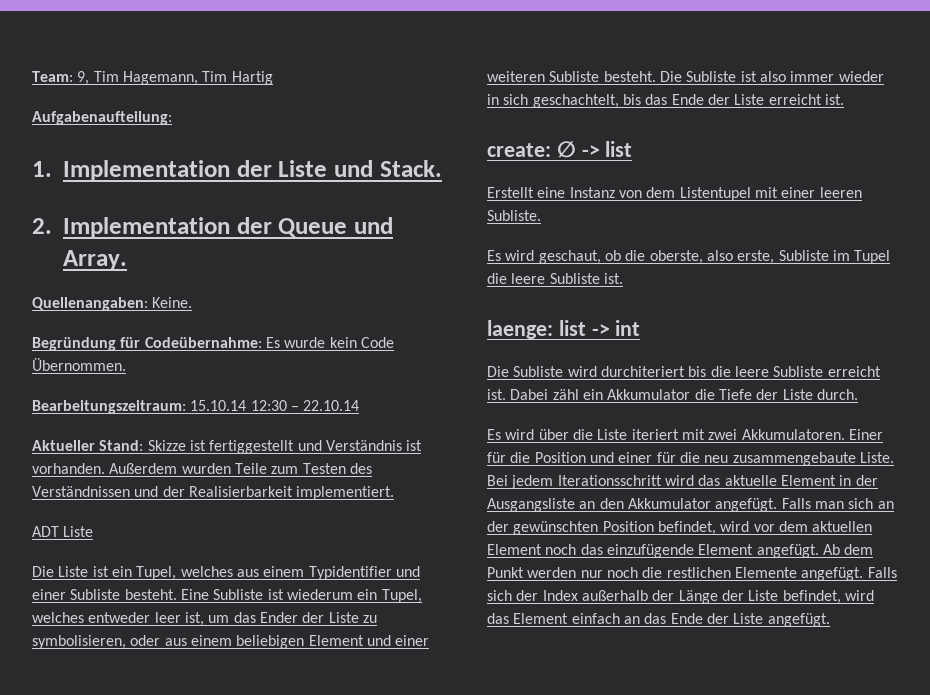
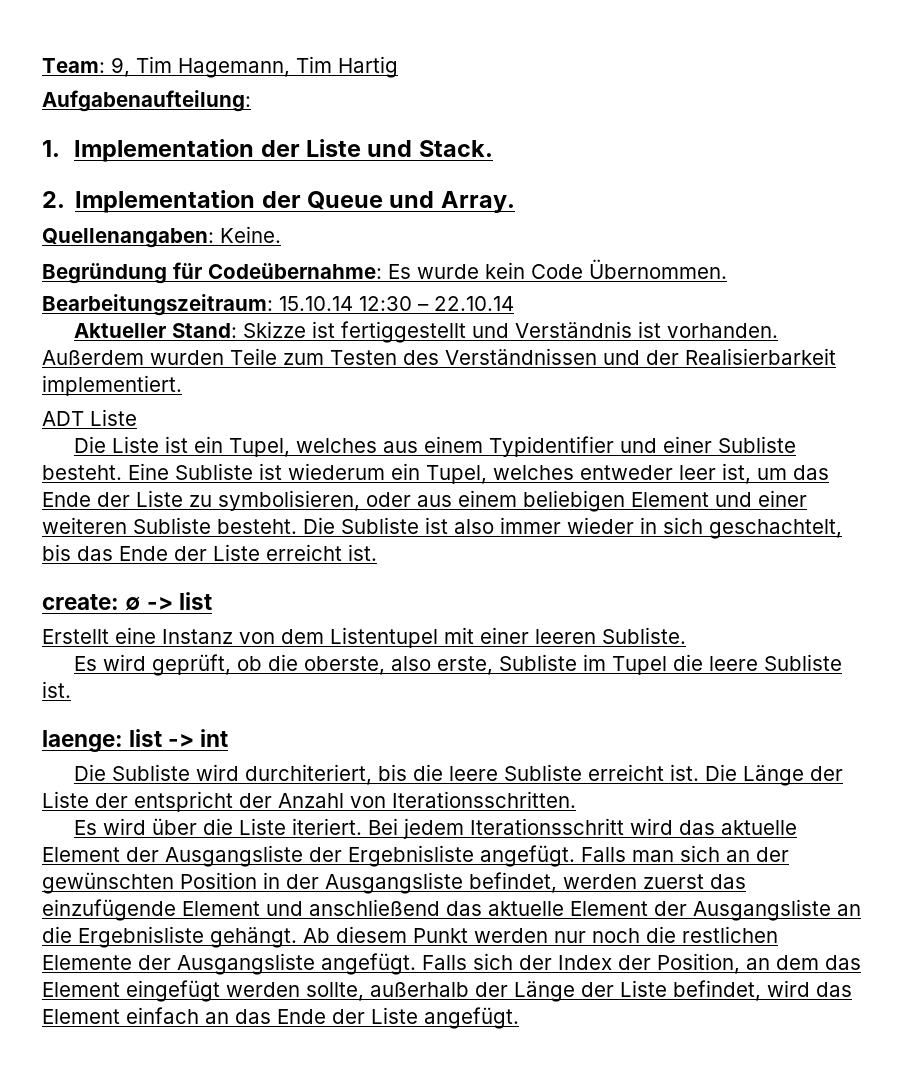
[259,612,298,623] Ender -> [42,492,91,507] Ende
[538,250,601,264] geschaut, -> [151,654,231,676] geprüft,
[600,366,685,377] durchiteriert -> [244,764,372,785] durchiteriert,
[510,389,858,400] Dabei zähl ein Akkumulator die Tiefe der Liste durch. -> [704,764,843,786] [42,791,576,812] Die Länge der Liste der entspricht der Anzahl von Iterationsschritten.
[631,429,883,440] [487,452,894,466] iteriert mit zwei Akkumulatoren. Einer für die Position und einer für die neu zusammengebaute Liste. -> [291,818,362,835] iteriert.
[839,475,878,486] [487,498,711,512] in der Ausgangsliste an den Akkumulator -> [126,845,474,867] der Ausgangsliste der Ergebnisliste
[657,521,873,535] [487,544,874,558] befindet, wird vor dem aktuellen Element noch das einzufügende Element angefügt. Ab dem -> [263,872,746,894] [42,899,861,921] [42,926,407,948] in der Ausgangsliste befindet, werden zuerst das einzufügende Element und anschließend das aktuelle Element der Ausgangsliste an die Ergebnisliste gehängt. Ab diesem
(797, 572) none -> [138,953,315,975] der Ausgangsliste
(578, 595) none -> [618,953,861,974] [42,980,364,1002] der Position, an dem das Element eingefügt werden sollte,

